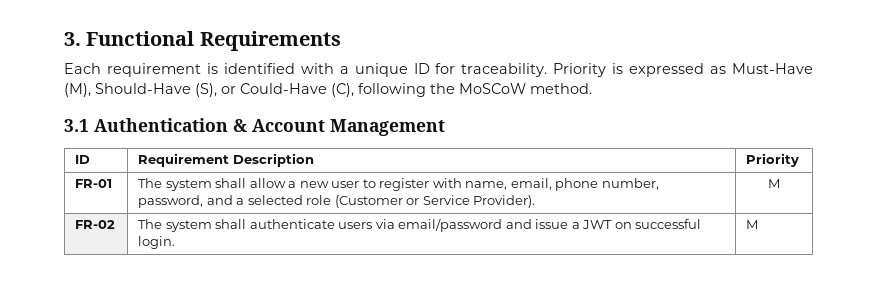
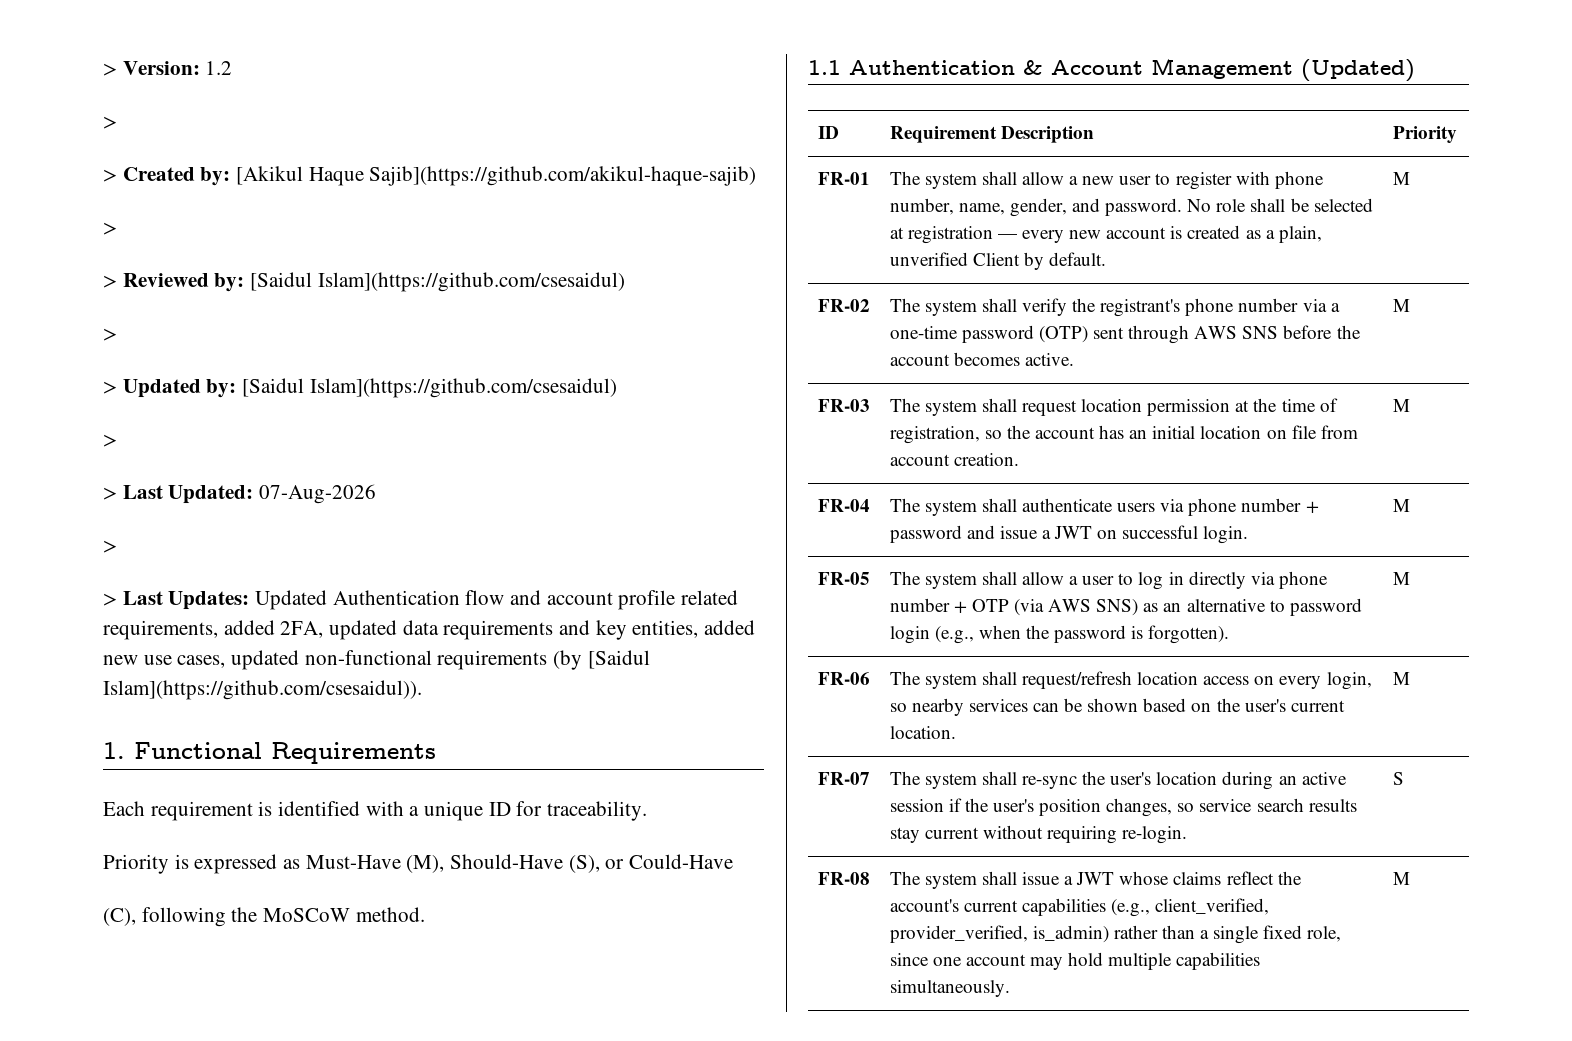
[64,32,81,46] 3. -> [103,61,233,76] [103,116,117,129] [103,166,757,186] [103,222,117,235] [103,272,625,292] [103,328,117,341] [103,378,617,398] [103,434,117,447] [103,484,377,504] [103,540,117,553] [103,590,739,610] [103,620,756,640] [103,650,650,670] [103,680,422,700] [103,742,125,759] > Version: 1.2 // > // > Created by: [Akikul Haque Sajib](https://github.com/akikul-haque-sajib) // > // > Reviewed by: [Saidul Islam](https://github.com/csesaidul) // > // > Updated by: [Saidul Islam](https://github.com/csesaidul) // > // > Last Updated: 07-Aug-2026 // > // > Last Updates: Updated Authentication flow and account profile related requirements, added 2FA, updated data requirements and key entities, added new use cases, updated non-functional requirements (by [Saidul Islam](https://github.com/csesaidul)). // 1.
(548, 70) none -> (648, 811) //
(327, 88) none -> (734, 861) //
[64,119,89,132] 3.1 -> [808,60,841,75] 1.1
(445, 127) none -> [1301,59,1415,82] (Updated)
[465,178,659,191] [138,195,536,208] [768,179,780,188] [75,220,116,229] name, email, phone number, password, and a selected role (Customer or Service Provider). | M // FR-02 -> [1274,171,1324,189] [889,198,1373,217] [889,225,1322,244] [889,252,1106,270] [1392,172,1410,185] [817,299,870,312] [889,298,1340,317] [889,325,1361,344] [889,352,1074,366] [1392,299,1410,312] [817,399,870,412] [889,398,1338,416] [889,425,1358,444] [889,453,1019,466] [1392,399,1410,412] [817,499,870,512] phone number, name, gender, and password. No role shall be selected at registration — every new account is created as a plain, unverified Client by default. | M // FR-02 | The system shall verify the registrant's phone number via a one-time password (OTP) sent through AWS SNS before the account becomes active. | M // FR-03 | The system shall request location permission at the time of registration, so the account has an initial location on file from account creation. | M // FR-04
[398,218,503,232] email/password -> [1188,498,1319,516] [889,525,962,543] phone number + password
(759, 224) none -> [817,572,870,585] [889,571,1328,590] [889,598,1362,616] [889,625,1230,644] [1392,572,1410,585] [817,672,870,685] [889,671,1372,690] [889,698,1345,716] [889,726,956,739] [1392,672,1410,685] [817,772,870,785] [889,771,1347,790] [889,798,1357,817] [889,825,1188,844] [1392,772,1404,785] [817,872,870,885] [889,871,1302,889] [889,898,1270,917] [889,925,1342,944] [889,952,1261,970] [889,980,1010,997] [1392,872,1410,885] // FR-05 | The system shall allow a user to log in directly via phone number + OTP (via AWS SNS) as an alternative to password login (e.g., when the password is forgotten). | M // FR-06 | The system shall request/refresh location access on every login, so nearby services can be shown based on the user's current location. | M // FR-07 | The system shall re-sync the user's location during an active session if the user's position changes, so service search results stay current without requiring re-login. | S // FR-08 | The system shall issue a JWT whose claims reflect the account's current capabilities (e.g., client_verified, provider_verified, is_admin) rather than a single fixed role, since one account may hold multiple capabilities simultaneously. | M

